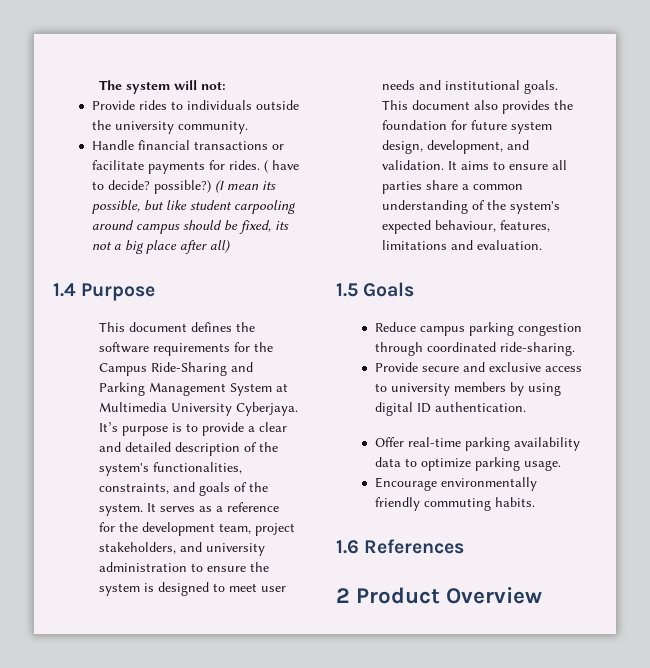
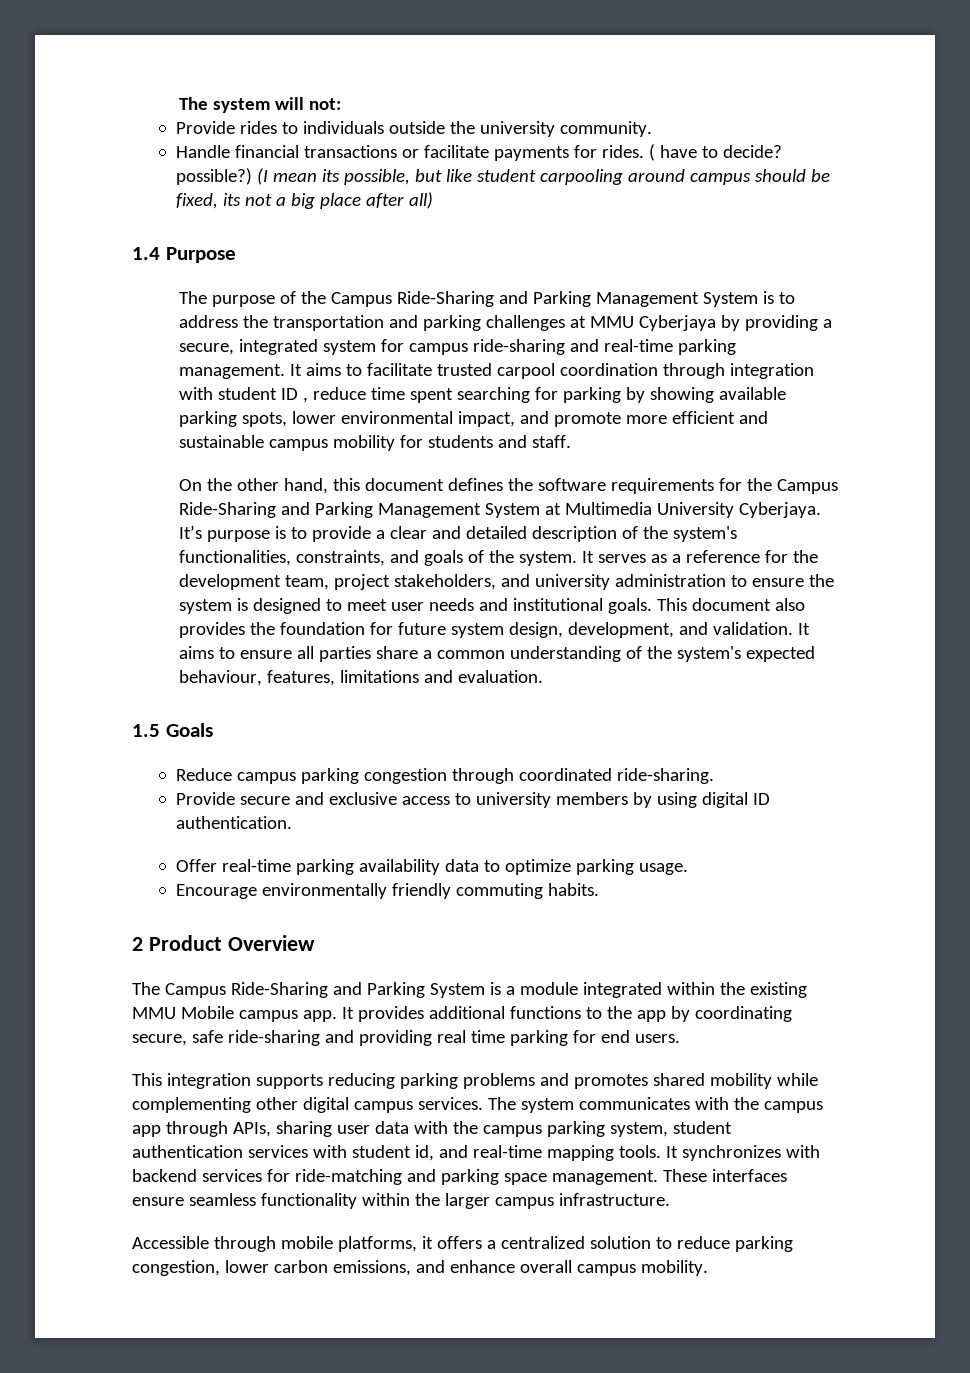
[99,322,126,332] This -> [178,291,795,307] [178,315,832,331] [178,339,736,355] [178,363,814,379] [178,387,786,403] [178,411,768,427] [178,435,571,451] [178,478,360,494] The purpose of the Campus Ride-Sharing and Parking Management System is to address the transportation and parking challenges at MMU Cyberjaya by providing a secure, integrated system for campus ride-sharing and real-time parking management. It aims to facilitate trusted carpool coordination through integration with student ID , reduce time spent searching for parking by showing available parking spots, lower environmental impact, and promote more efficient and sustainable campus mobility for students and staff. // On the other hand, this
[336,539,465,554] // 1.6 References -> (599, 889) none
(543, 595) none -> [132,982,807,998] [132,1006,792,1022] [132,1030,680,1046] [132,1073,818,1089] [132,1097,823,1113] [132,1121,732,1137] [132,1145,820,1161] [132,1169,787,1185] [132,1193,670,1209] [132,1236,793,1252] [132,1260,708,1276] // The Campus Ride-Sharing and Parking System is a module integrated within the existing MMU Mobile campus app. It provides additional functions to the app by coordinating secure, safe ride-sharing and providing real time parking for end users. // This integration supports reducing parking problems and promotes shared mobility while complementing other digital campus services. The system communicates with the campus app through APIs, sharing user data with the campus parking system, student authentication services with student id, and real-time mapping tools. It synchronizes with backend services for ride-matching and parking space management. These interfaces ensure seamless functionality within the larger campus infrastructure. // Accessible through mobile platforms, it offers a centralized solution to reduce parking congestion, lower carbon emissions, and enhance overall campus mobility.

